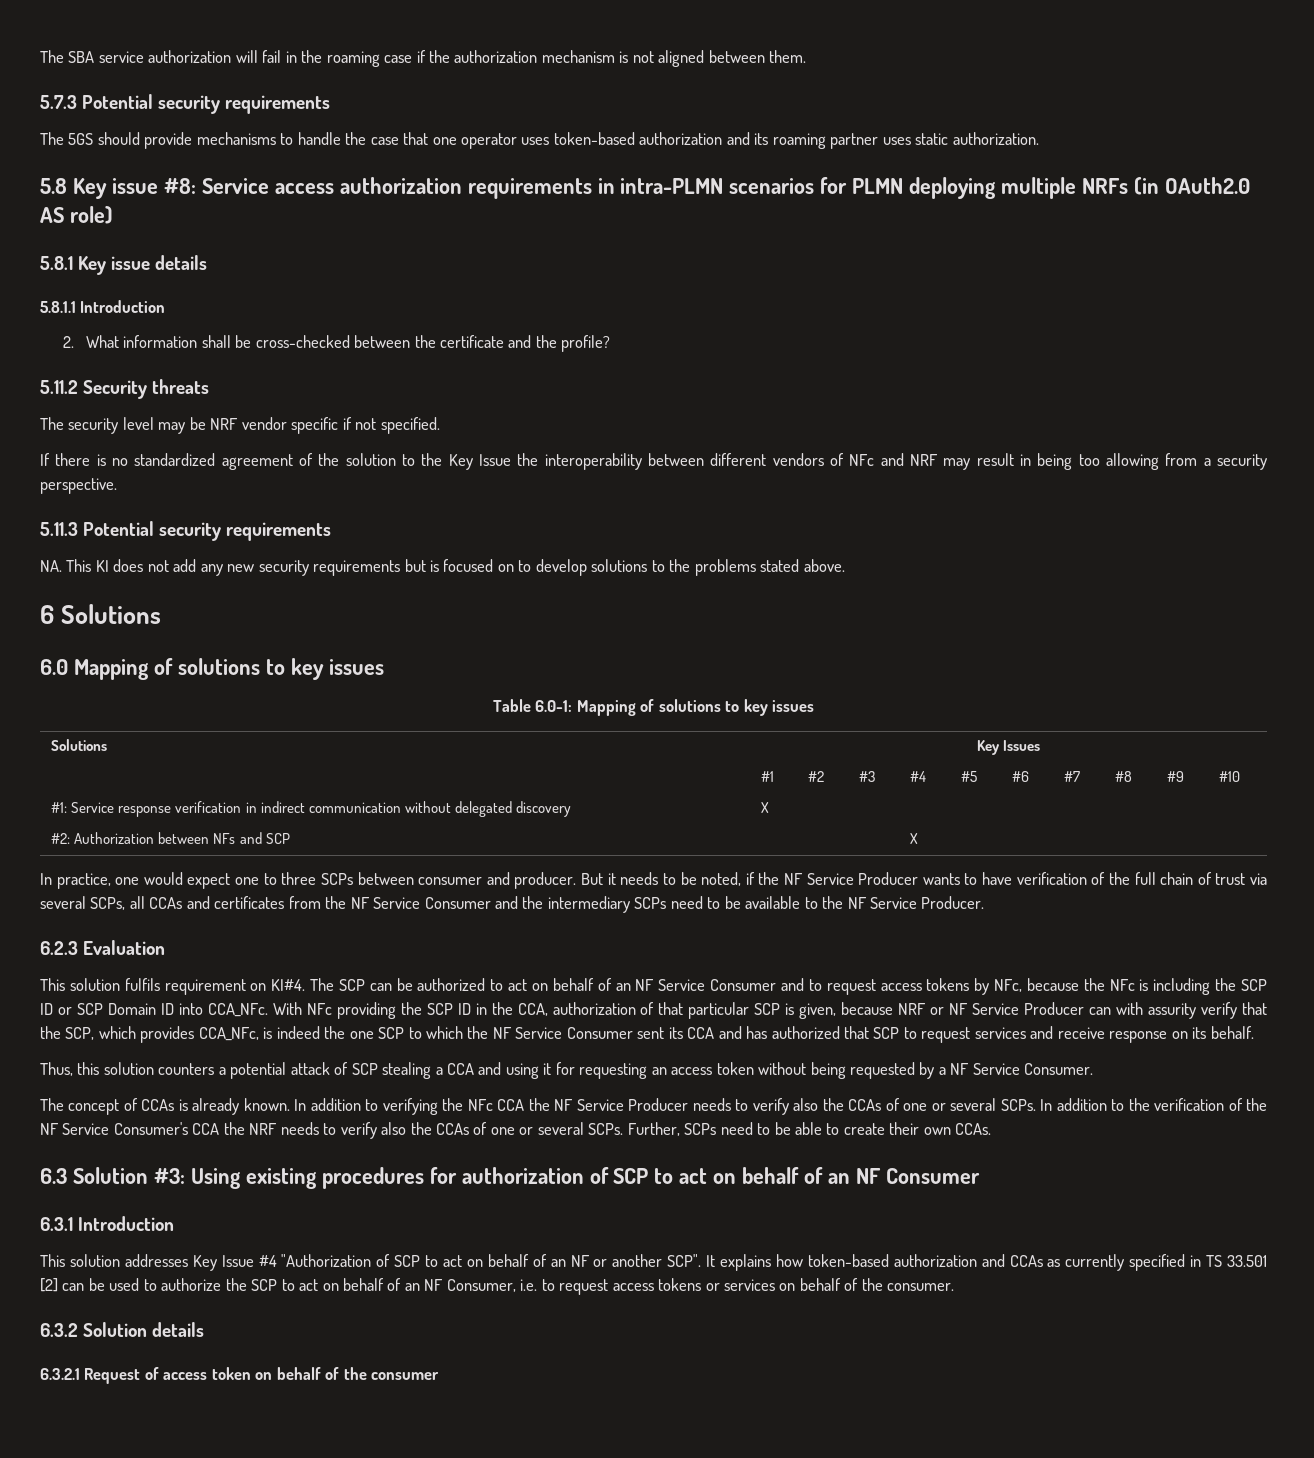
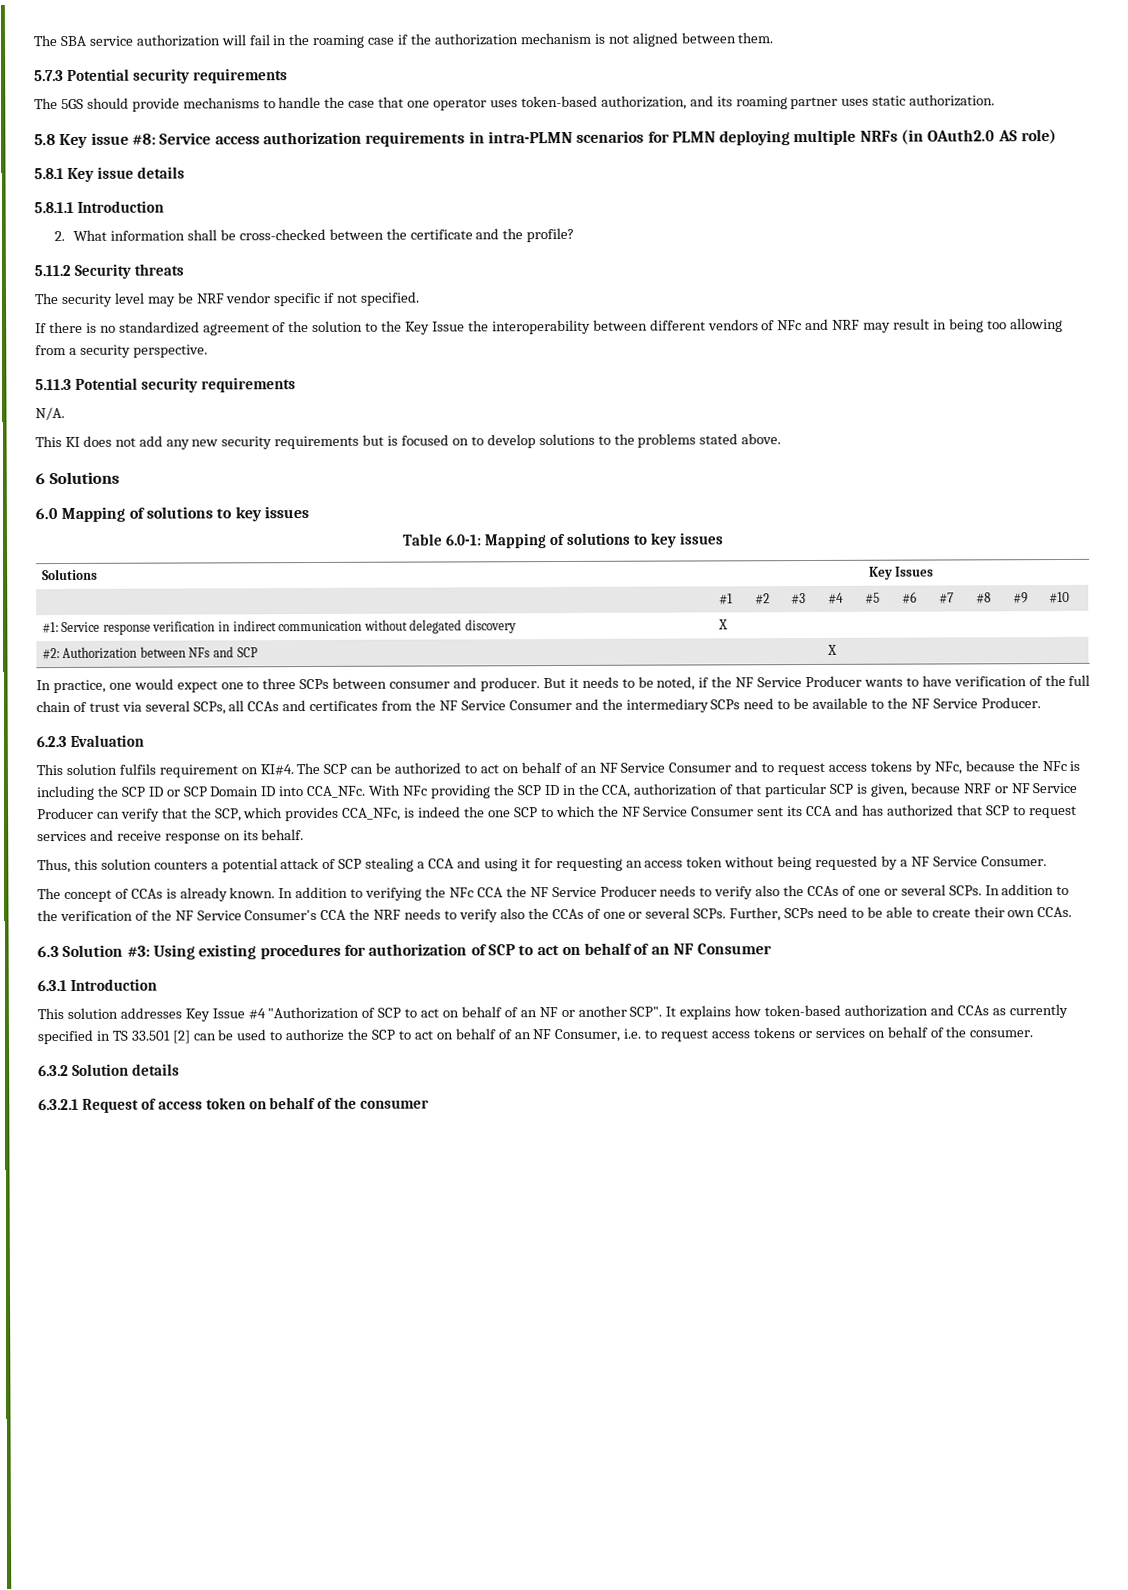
[639,132,723,145] authorization -> [600,95,687,110] authorization,
[40,560,62,572] NA. -> [35,407,65,421] N/A. //
[1116,1002,1197,1019] with assurity -> (120, 815) none

